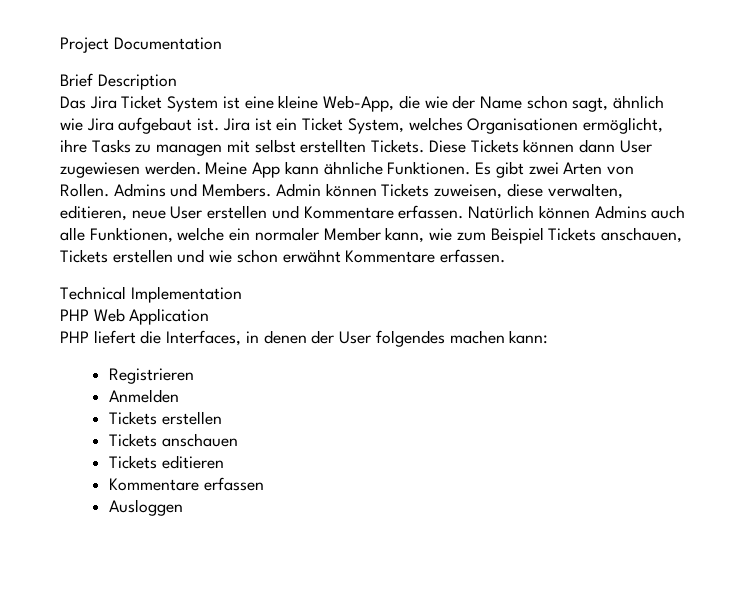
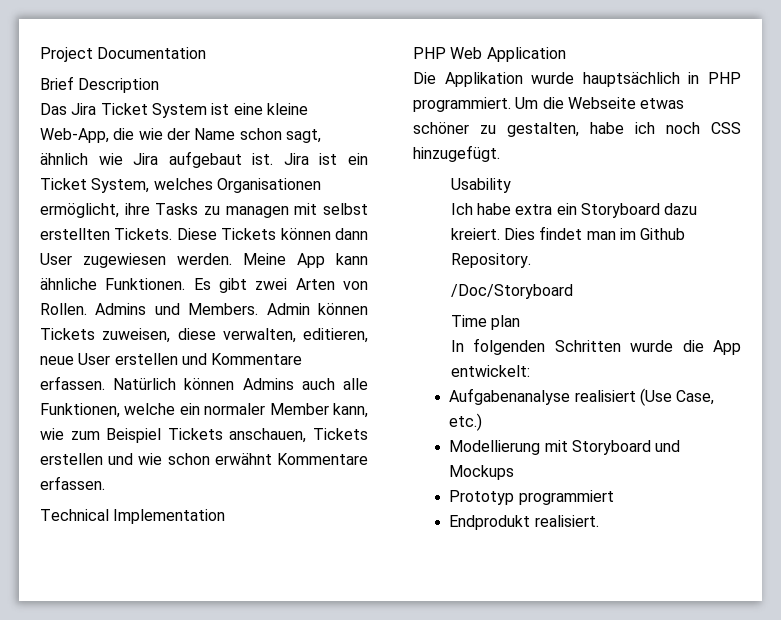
[60,330,549,347] [109,368,195,384] [109,389,180,403] [109,411,222,425] [109,433,238,447] [109,455,224,469] [109,477,264,491] [109,499,184,516] PHP liefert die Interfaces, in denen der User folgendes machen kann: // Registrieren // Anmelden // Tickets erstellen // Tickets anschauen // Tickets editieren // Kommentare erfassen // Ausloggen -> [413,72,741,87] [413,97,685,112] [413,122,741,137] [413,145,500,162] [450,178,511,193] [450,203,698,218] [450,226,686,240] [450,253,531,268] [450,284,573,299] [450,315,520,330] [450,338,741,355] [450,365,530,377] [449,388,715,406] [449,413,483,431] [449,440,681,455] [449,465,515,480] [449,490,614,505] [449,515,599,530] Die Applikation wurde hauptsächlich in PHP programmiert. Um die Webseite etwas schöner zu gestalten, habe ich noch CSS hinzugefügt. // Usability // Ich habe extra ein Storyboard dazu kreiert. Dies findet man im Github Repository. // /Doc/Storyboard // Time plan // In folgenden Schritten wurde die App entwickelt: // Aufgabenanalyse realisiert (Use Case, etc.) // Modellierung mit Storyboard und Mockups // Prototyp programmiert // Endprodukt realisiert.

